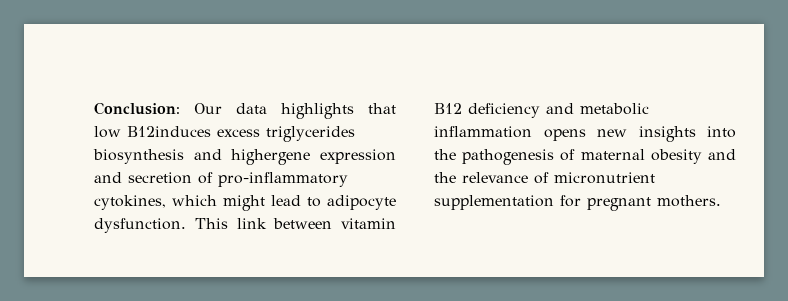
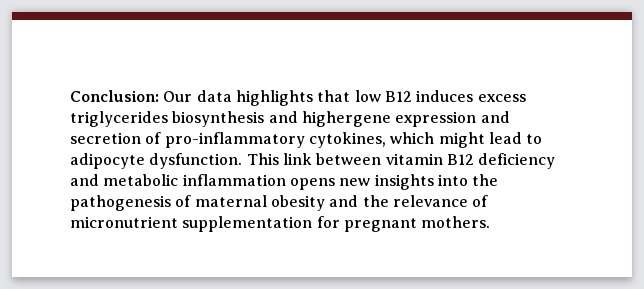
[127,126,211,137] B12induces -> [384,90,474,102] B12 induces

